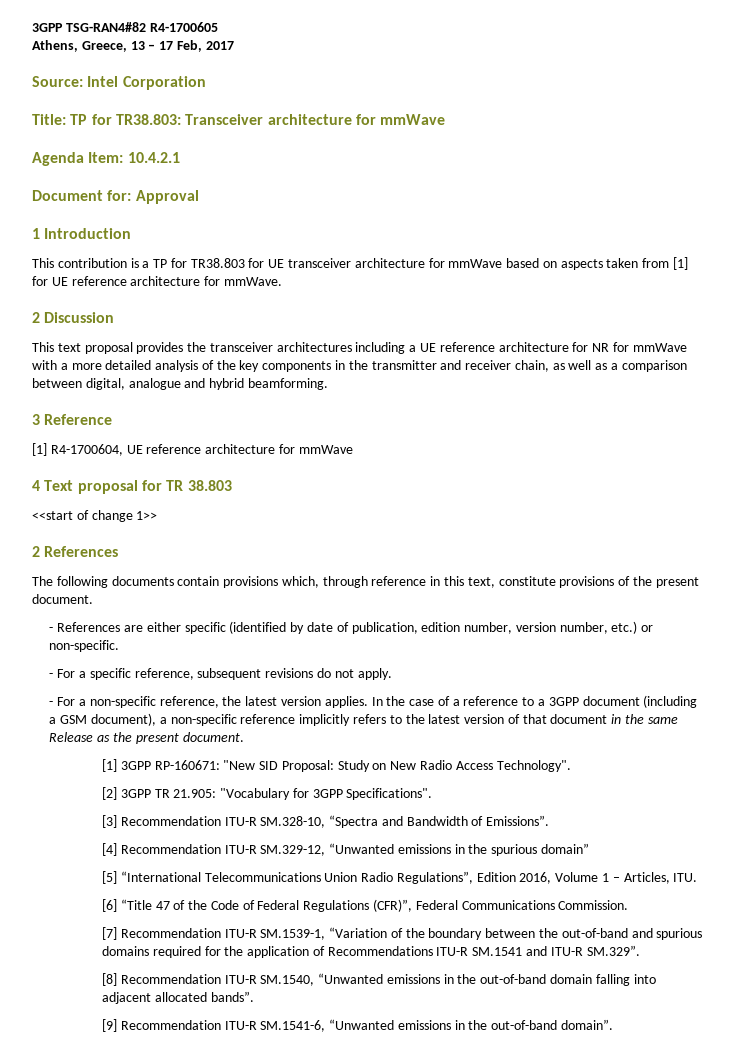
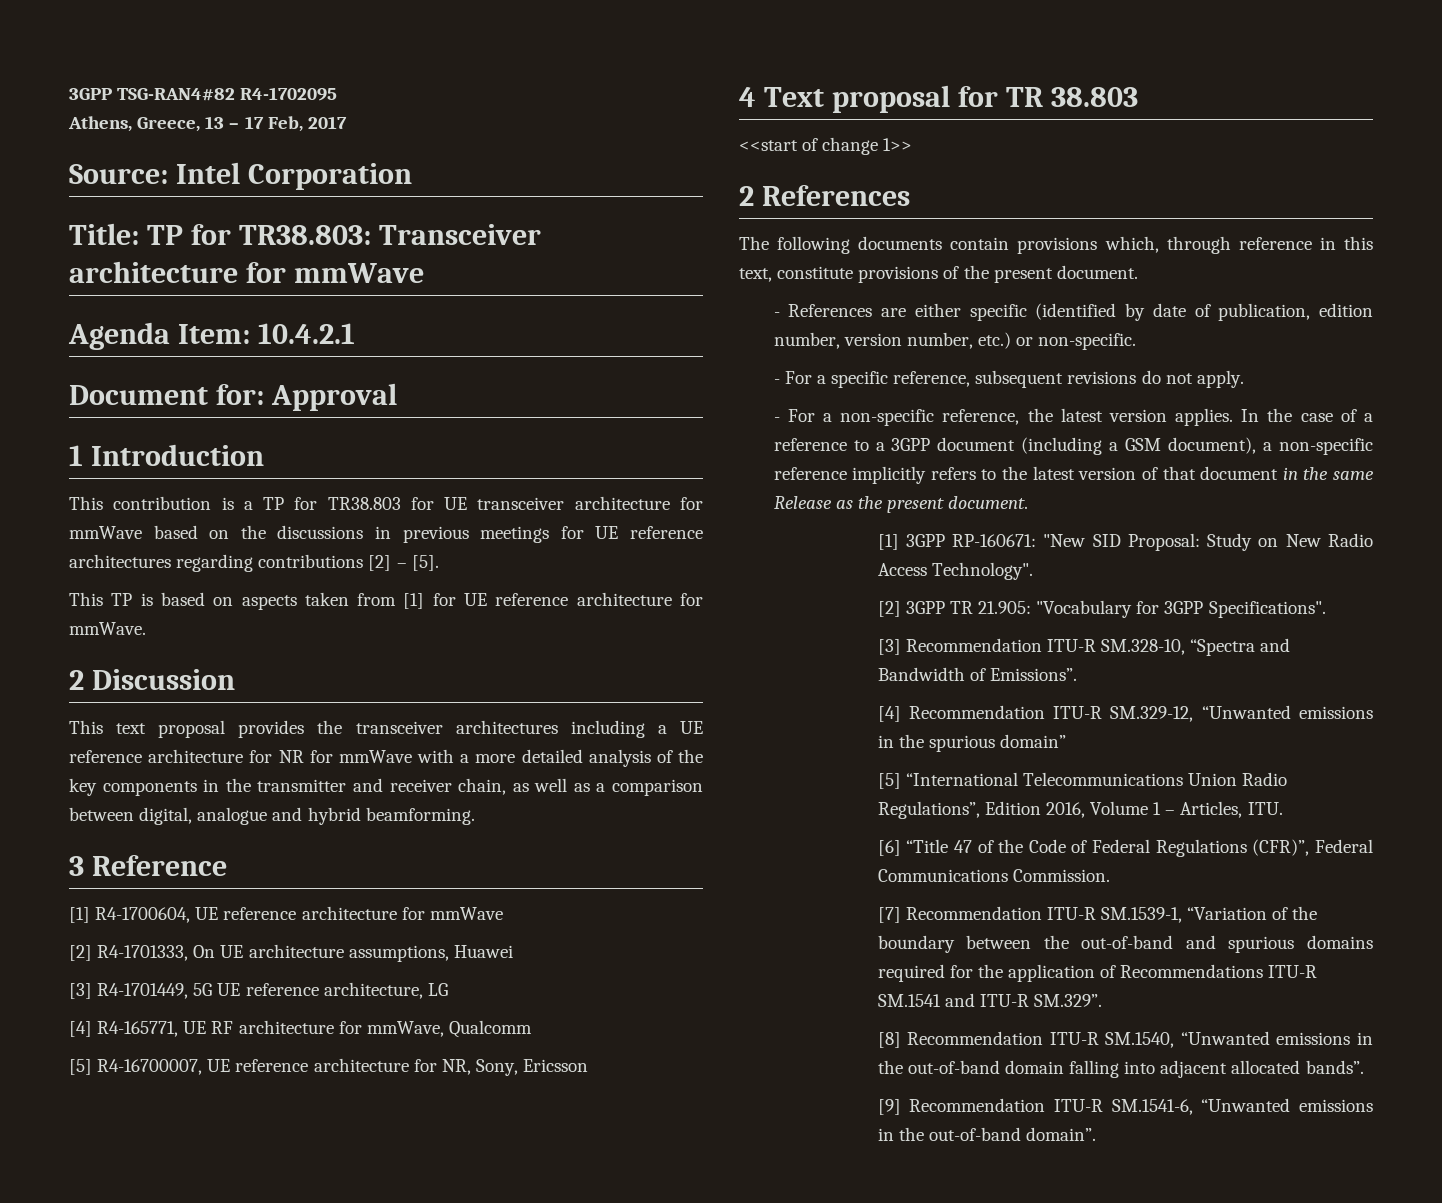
[149,22,218,32] R4-1700605 -> [240,87,338,101] R4-1702095
(557, 264) none -> [240,525,704,543] [69,554,439,572] [69,592,234,606] the discussions in previous meetings for UE reference architectures regarding contributions [2] – [5]. // This TP is based on
(353, 449) none -> [69,944,513,962] [69,982,448,999] [69,1020,532,1038] [69,1058,589,1076] // [2] R4-1701333, On UE architecture assumptions, Huawei // [3] R4-1701449, 5G UE reference architecture, LG // [4] R4-165771, UE RF architecture for mmWave, Qualcomm // [5] R4-16700007, UE reference architecture for NR, Sony, Ericsson

